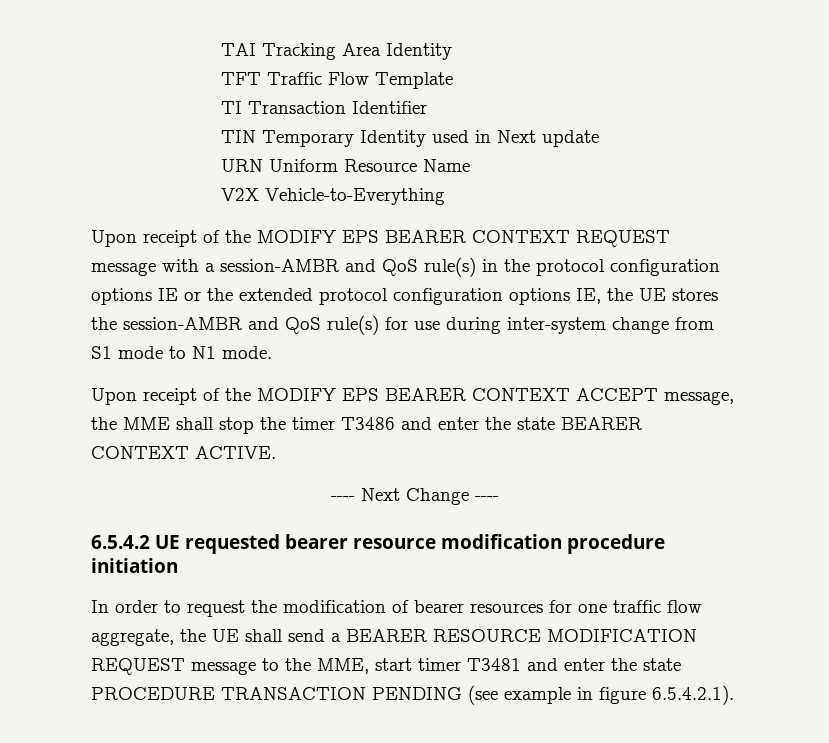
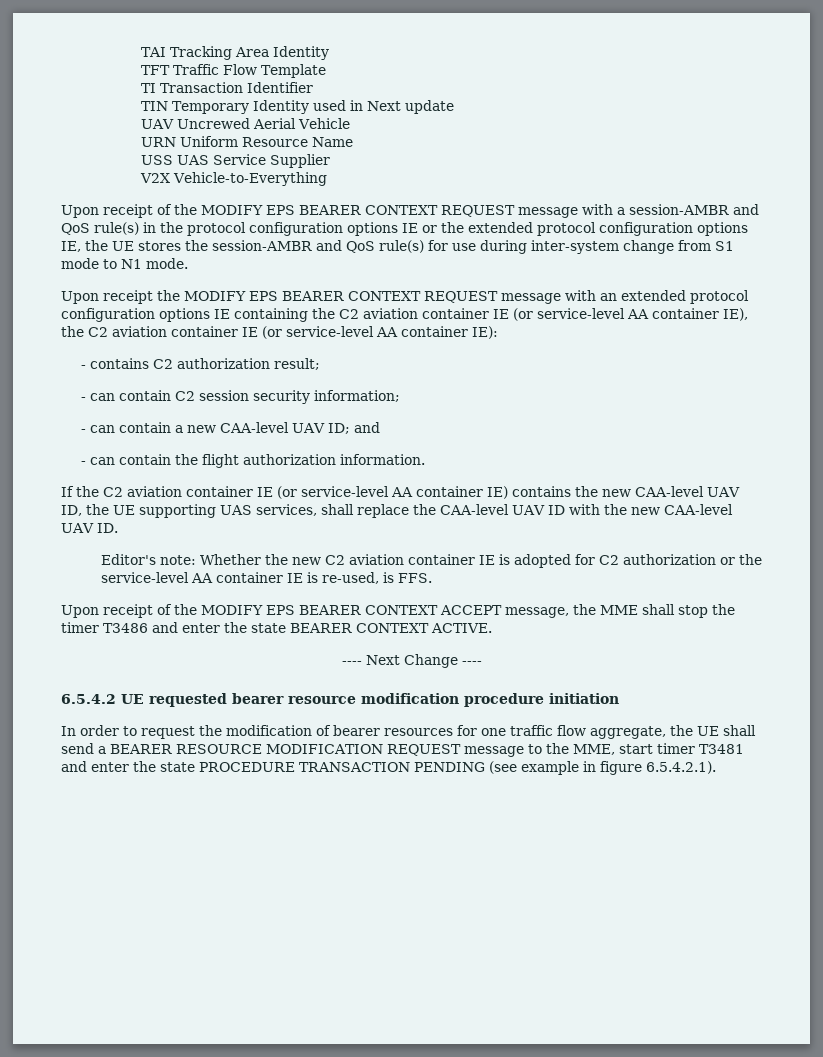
(600, 138) none -> [140,118,350,129] // UAV Uncrewed Aerial Vehicle
(471, 165) none -> [140,154,330,168] // USS UAS Service Supplier
(272, 352) none -> [61,290,749,304] [61,308,748,322] [61,326,498,339] [80,358,320,370] [80,390,400,404] [80,422,380,434] [80,454,425,468] [61,486,740,499] [61,504,733,518] [61,523,118,533] [100,554,762,568] [100,572,432,584] // Upon receipt the MODIFY EPS BEARER CONTEXT REQUEST message with an extended protocol configuration options IE containing the C2 aviation container IE (or service-level AA container IE), the C2 aviation container IE (or service-level AA container IE): // - contains C2 authorization result; // - can contain C2 session security information; // - can contain a new CAA-level UAV ID; and // - can contain the flight authorization information. // If the C2 aviation container IE (or service-level AA container IE) contains the new CAA-level UAV ID, the UE supporting UAS services, shall replace the CAA-level UAV ID with the new CAA-level UAV ID. // Editor's note: Whether the new C2 aviation container IE is adopted for C2 authorization or the service-level AA container IE is re-used, is FFS.

